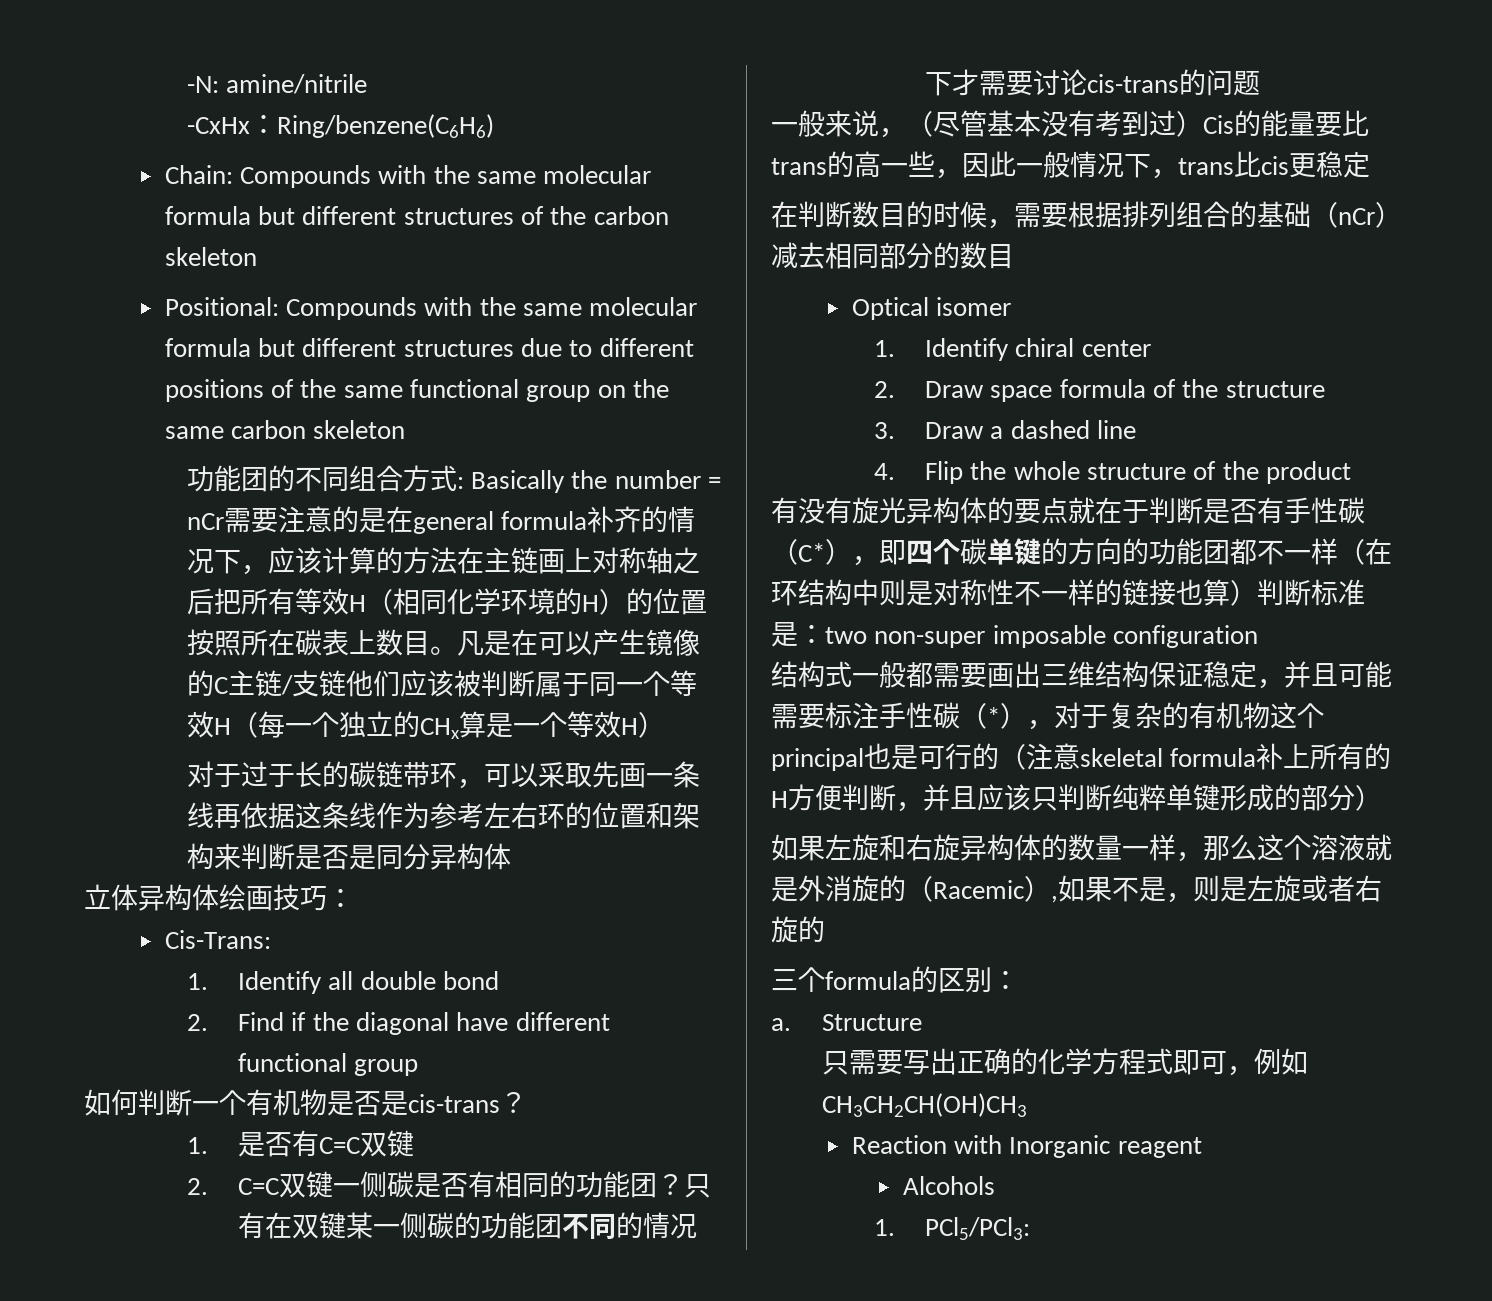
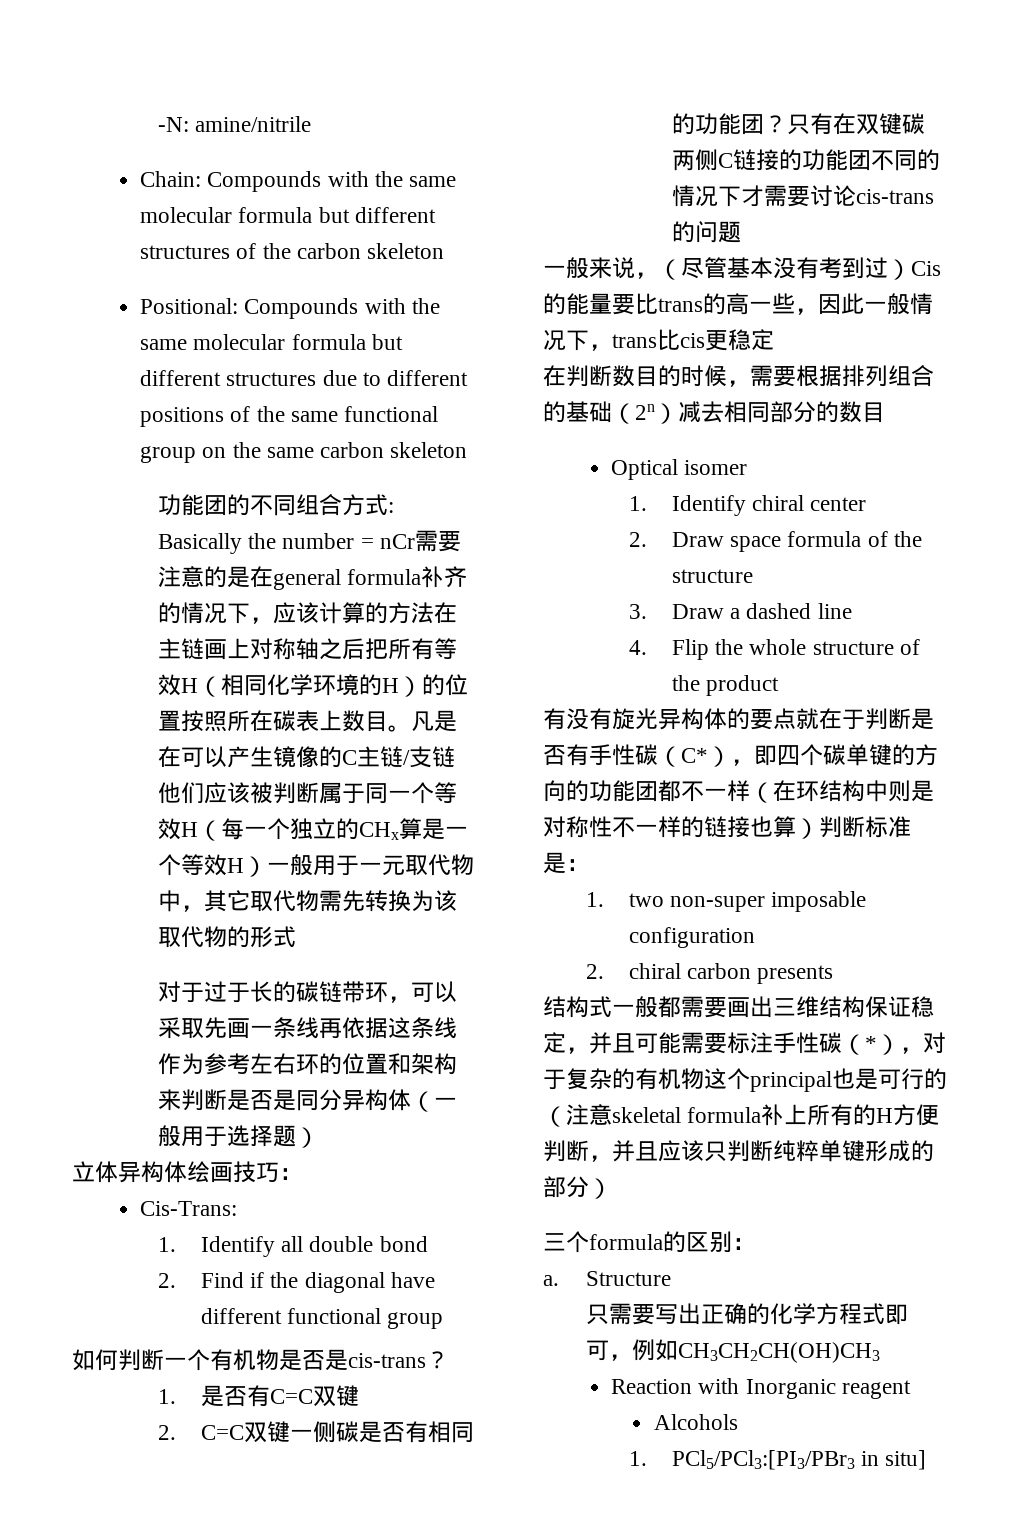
[186,114,494,138] // -CxHx：Ring/benzene(C6H6) -> (312, 124) none
(665, 725) none -> [266,854,474,876] [157,890,457,912] [157,926,296,948] 一般用于一元取代物中，其它取代物需先转换为该取代物的形式
(511, 856) none -> [410,1091,457,1112] [157,1125,319,1148] （一般用于选择题）
[346,1212,455,1239] 某一侧碳 -> [901,113,925,135] [671,149,779,171] 碳两侧C链接
[1338,208,1375,225] nCr -> [635,404,655,420] 2n
(825, 634) none -> [585,892,604,907] // 1.
(1258, 636) none -> [585,963,834,984] // 2. chiral carbon presents
[771,834,1392,862] [771,875,1382,903] [771,916,825,943] // 如果左旋和右旋异构体的数量一样，那么这个溶液就是外消旋的（Racemic）,如果不是，则是左旋或者右旋的 -> (612, 1188) none
[925,1217,1031,1240] PCl5/PCl3: -> [671,1450,927,1470] PCl5/PCl3:[PI3/PBr3 in situ]

